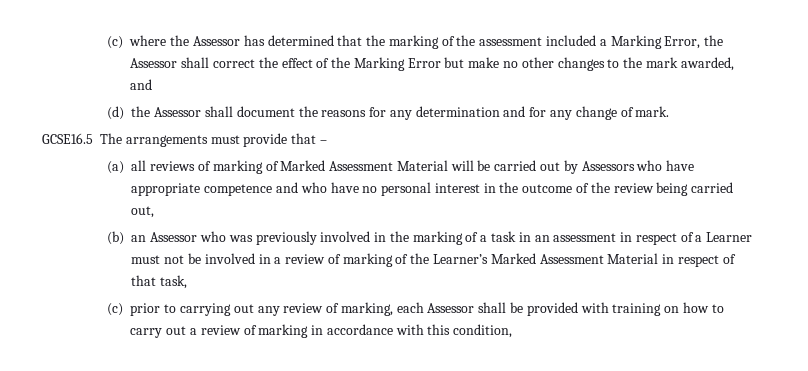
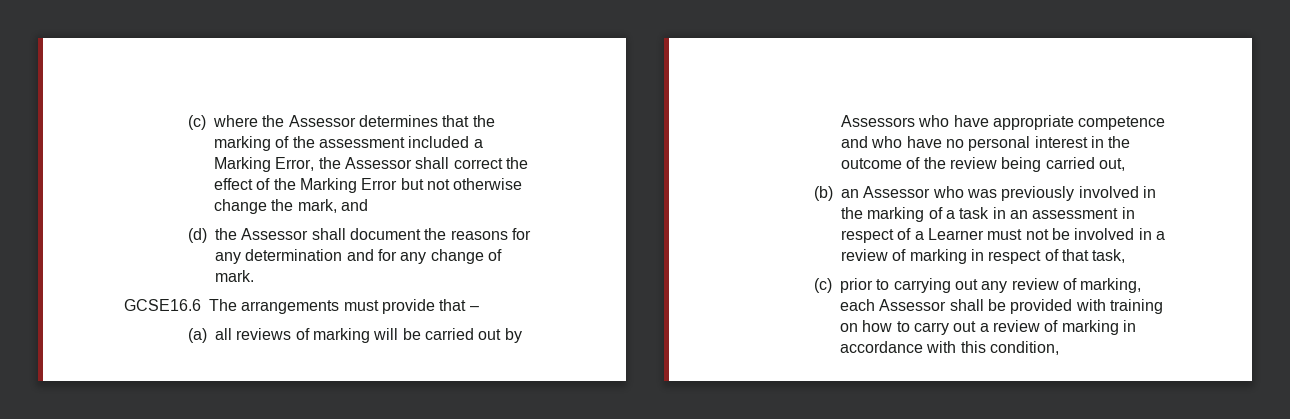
[243,35,334,46] has determined -> [358,115,438,127] determines
[468,57,734,71] make no other changes to the mark awarded, -> [426,178,523,190] [214,199,337,214] not otherwise change the mark,
[42,133,93,144] GCSE16.5 -> [124,299,201,311] GCSE16.6
[265,160,448,171] of Marked Assessment Material -> (370, 335) none
[395,253,659,264] of the Learner’s Marked Assessment Material -> (967, 256) none

